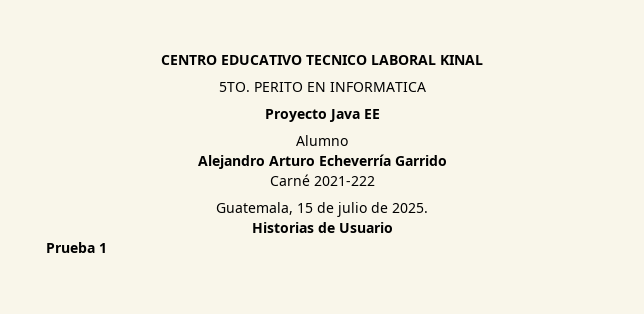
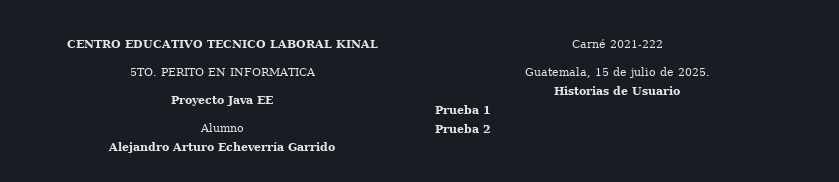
(107, 248) none -> [435,124,491,133] // Prueba 2

